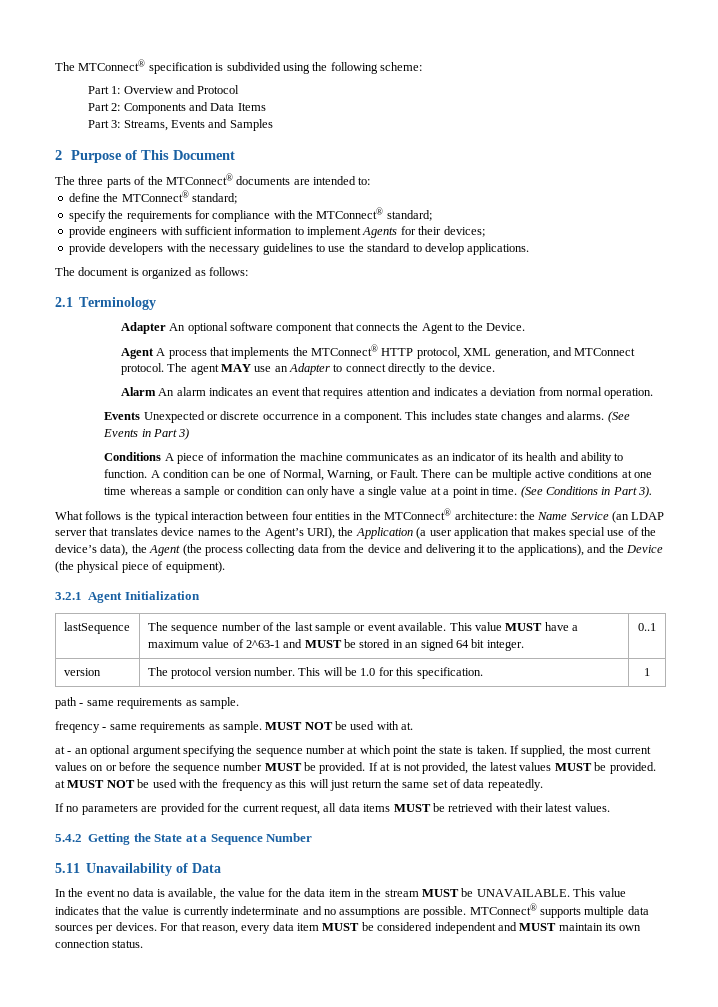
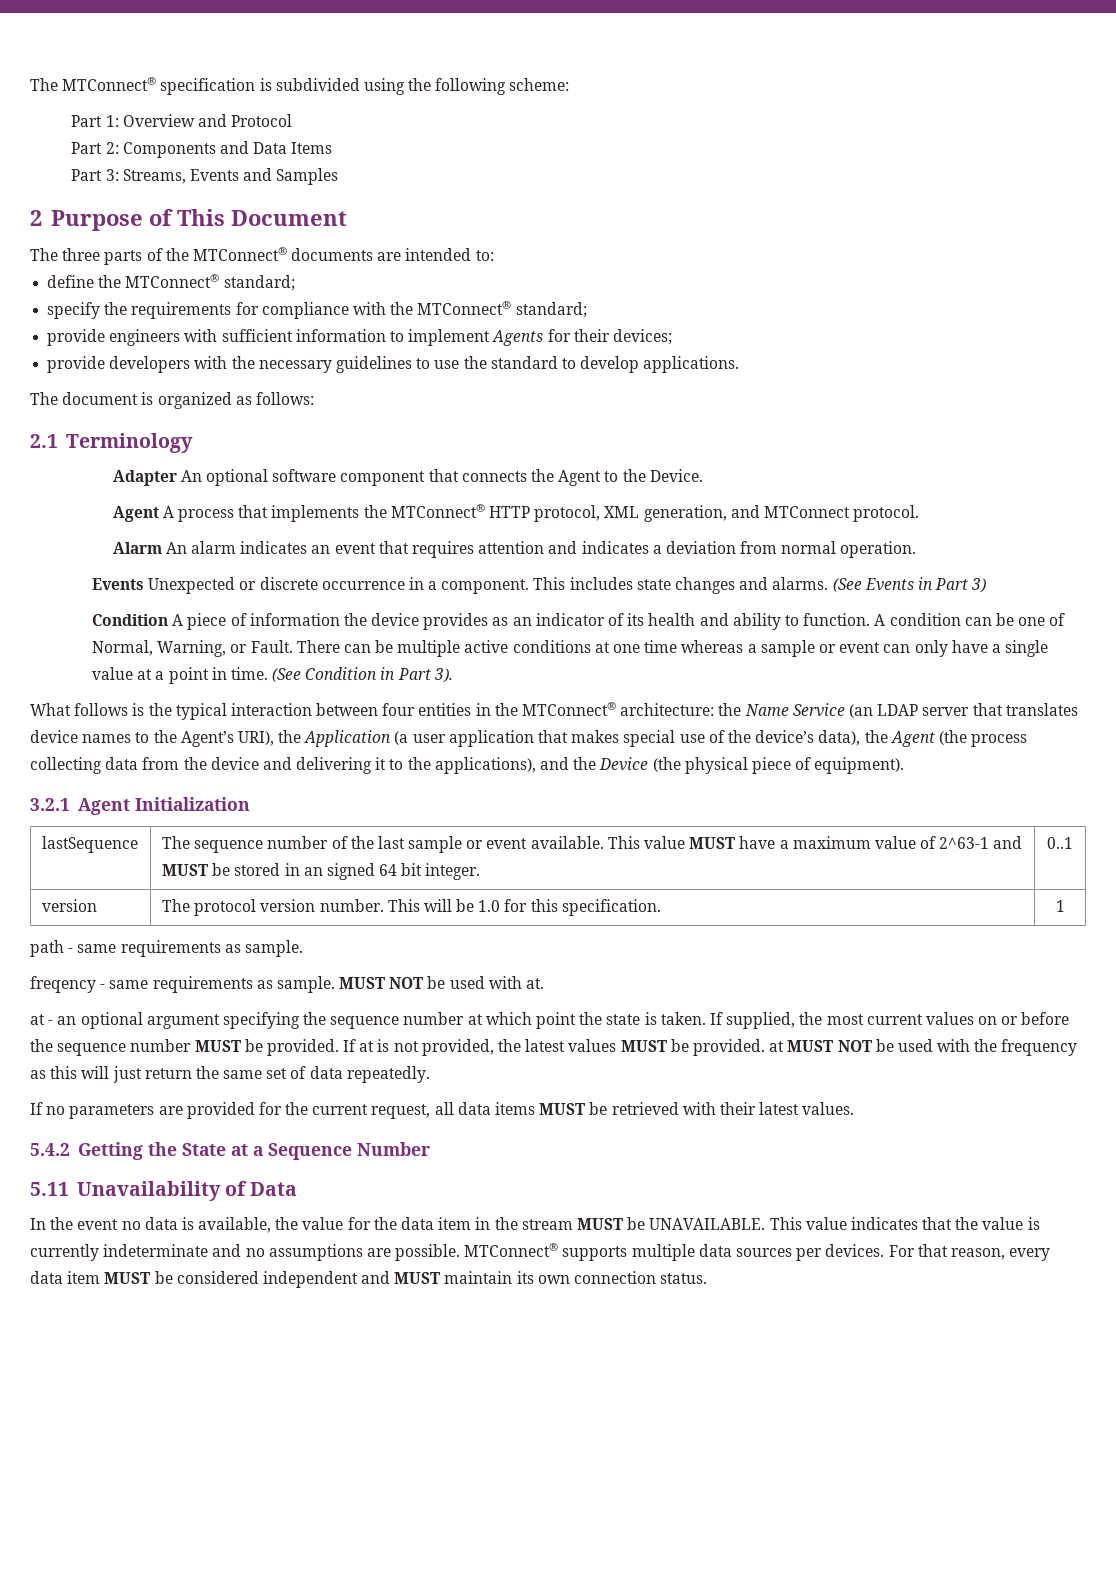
[167,363,496,375] The agent MAY use an Adapter to connect directly to the device. -> (920, 513) none
[104,452,162,461] Conditions -> [92,614,169,626] Condition
[299,452,419,461] machine communicates -> [371,613,489,630] device provides
[237,486,284,495] condition -> [839,642,881,653] event
[546,486,599,495] Conditions -> [305,667,378,680] Condition

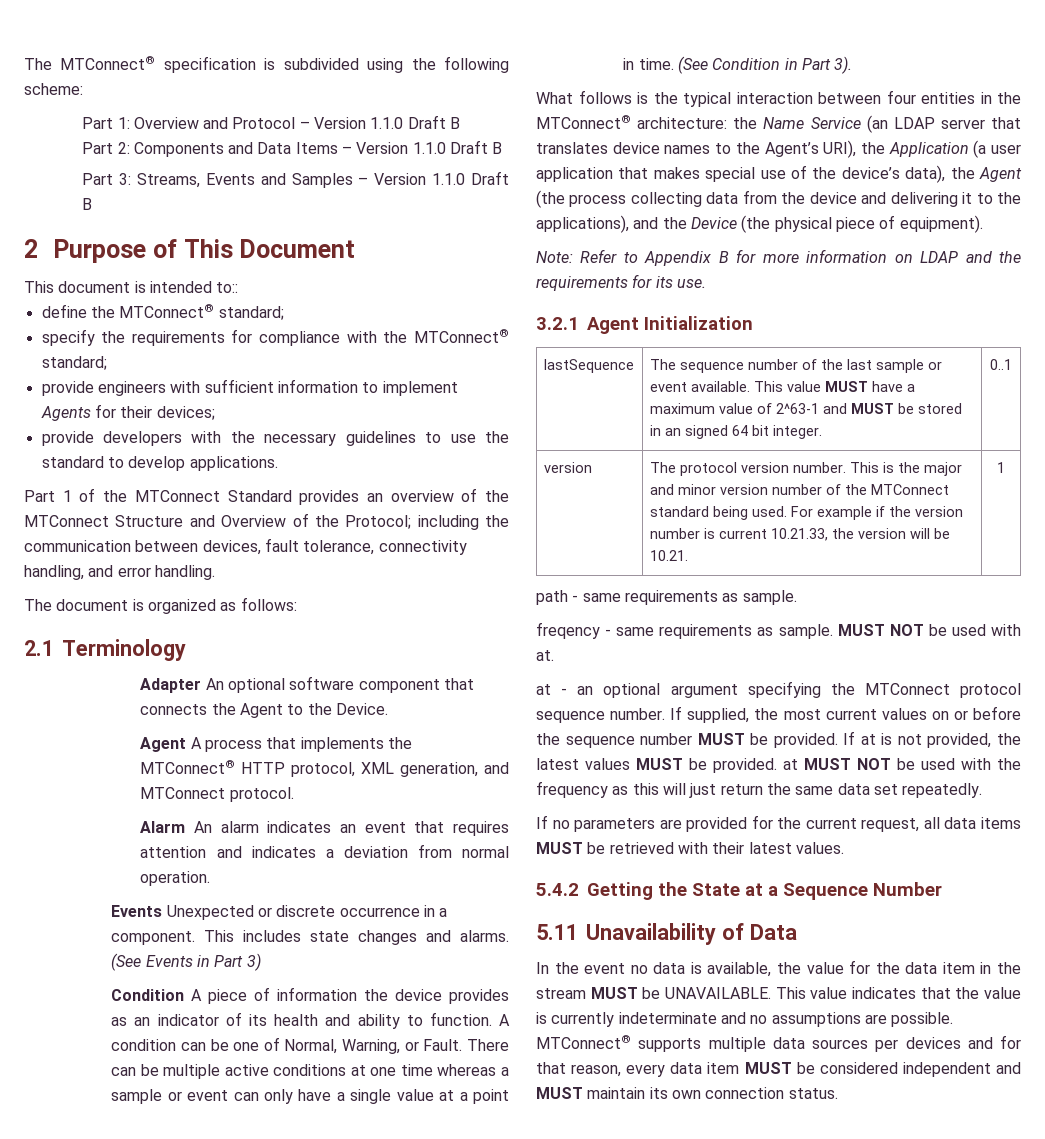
(293, 120) none -> [299,115,461,129] – Version 1.1.0 Draft B
(333, 148) none -> [342,140,503,154] – Version 1.1.0 Draft B
(339, 176) none -> [358,171,510,185] [82,198,93,210] – Version 1.1.0 Draft B
[30,247,494,265] The three parts of the MTConnect® documents are intended to: -> [24,281,239,293] This document is intended to::
(740, 364) none -> [24,488,509,505] [24,513,509,530] [24,538,467,555] [24,565,215,580] // Part 1 of the MTConnect Standard provides an overview of the MTConnect Structure and Overview of the Protocol; including the communication between devices, fault tolerance, connectivity handling, and error handling.
(905, 765) none -> [536,249,1021,266] [536,274,706,291] // Note: Refer to Appendix B for more information on LDAP and the requirements for its use.
[423,899,661,916] will be 1.0 for this specification. -> [882,462,962,476] [649,484,949,495] [649,506,963,520] [649,528,950,541] [649,550,688,561] is the major and minor version number of the MTConnect standard being used. For example if the version number is current 10.21.33, the version will be 10.21.
[330,1012,706,1029] sequence number at which point the state is taken. -> [864,683,1021,698] [536,708,666,723] MTConnect protocol sequence number.
[266,1066,343,1079] set of data -> [837,783,898,795] data set
[825,1244,915,1257] devices. For -> [905,1035,1021,1049] devices and for

